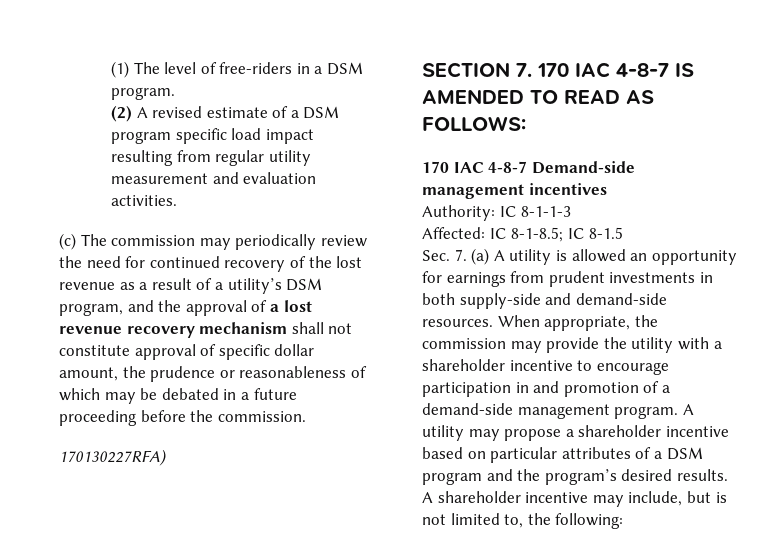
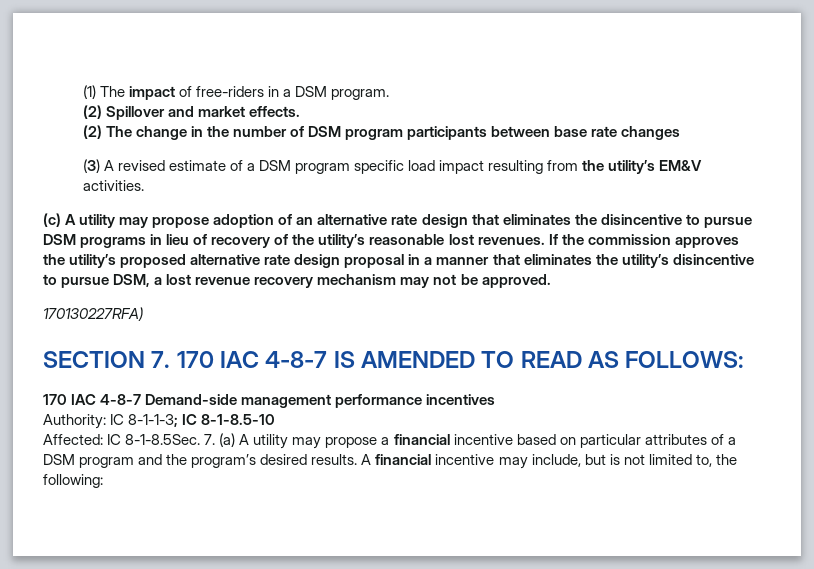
[164,62,197,74] level -> [128,86,175,100] impact
(132, 113) none -> [105,106,300,120] [82,125,681,140] [82,159,100,173] Spillover and market effects. // (2) The change in the number of DSM program participants between base rate changes // (3)
[215,150,311,166] [110,172,317,184] [110,195,177,206] [59,233,367,250] [59,256,363,272] [59,278,323,294] [59,300,268,316] regular utility measurement and evaluation activities. // (c) The commission may periodically review the need for continued recovery of the lost revenue as a result of a utility’s DSM program, and the approval of -> [582,160,703,174] [82,180,144,191] [43,213,752,228] [43,234,739,248] [43,254,754,268] [43,274,151,288] the utility’s EM&V activities. // (c) A utility may propose adoption of an alternative rate design that eliminates the disincentive to pursue DSM programs in lieu of recovery of the utility’s reasonable lost revenues. If the commission approves the utility’s proposed alternative rate design proposal in a manner that eliminates the utility’s disincentive to pursue DSM,
[291,322,353,334] [59,344,315,360] [59,366,367,382] [59,388,297,404] [59,410,306,426] shall not constitute approval of specific dollar amount, the prudence or reasonableness of which may be debated in a future proceeding before the commission. -> [400,274,551,288] may not be approved.
(524, 191) none -> [335,394,423,408] performance
[521,206,572,217] 8-1-1-3 -> [128,414,276,427] 8-1-1-3; IC 8-1-8.5-10
[511,227,624,242] [422,248,737,265] [422,271,713,287] [422,293,667,309] [422,315,658,331] [422,337,722,353] [422,359,669,375] [422,381,670,397] [422,403,679,419] 8-1-8.5; IC 8-1.5 // Sec. 7. (a) A utility is allowed an opportunity for earnings from prudent investments in both supply-side and demand-side resources. When appropriate, the commission may provide the utility with a shareholder incentive to encourage participation in and promotion of a demand-side management program. -> [125,433,236,447] 8-1-8.5Sec. 7. (a)
[578,425,662,437] shareholder -> [393,434,450,445] financial
[437,491,521,503] shareholder -> [375,454,432,465] financial

